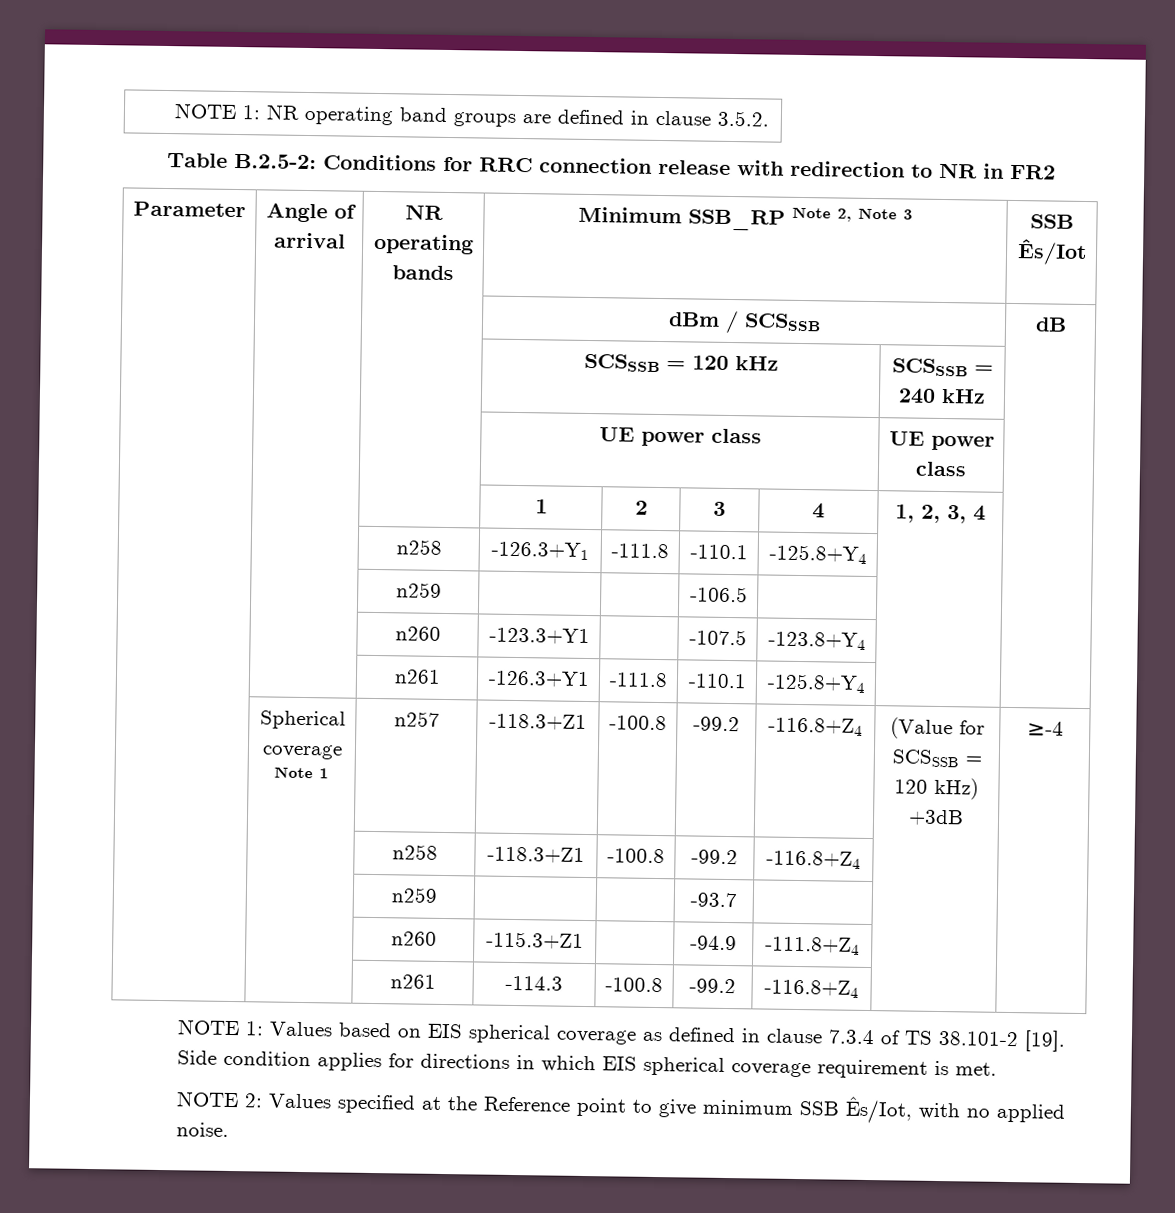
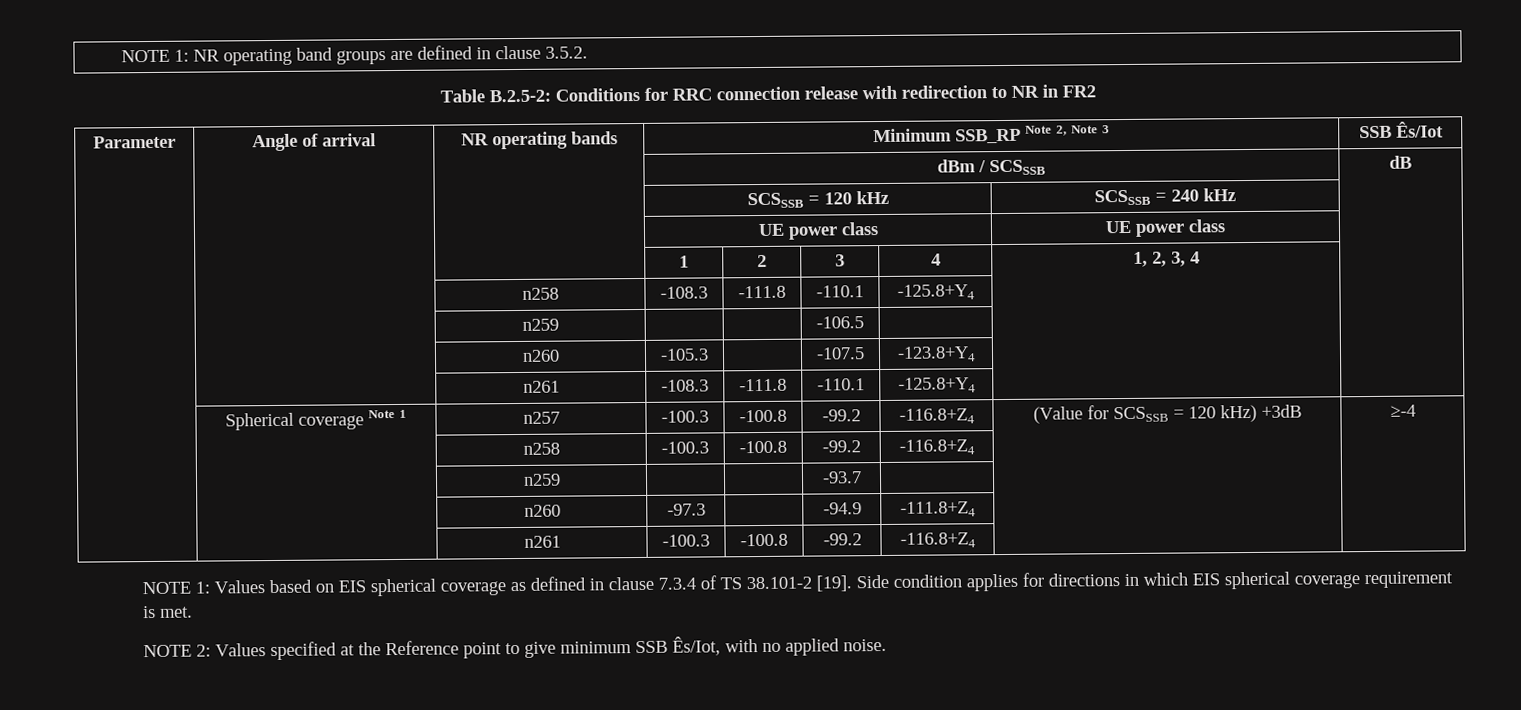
[491,541,589,561] -126.3+Y1 -> [660,286,708,299] -108.3
[488,627,590,645] -123.3+Y1 -> [660,348,709,361] -105.3
[487,670,590,688] -126.3+Y1 -> [661,379,709,392] -108.3
[489,713,587,730] -118.3+Z1 -> [661,410,709,423] -100.3
[487,846,585,863] -118.3+Z1 -> [661,441,709,454] -100.3
[486,931,584,949] -115.3+Z1 -> [666,503,706,516] -97.3
[505,975,563,991] -114.3 -> [662,534,710,547] -100.3

